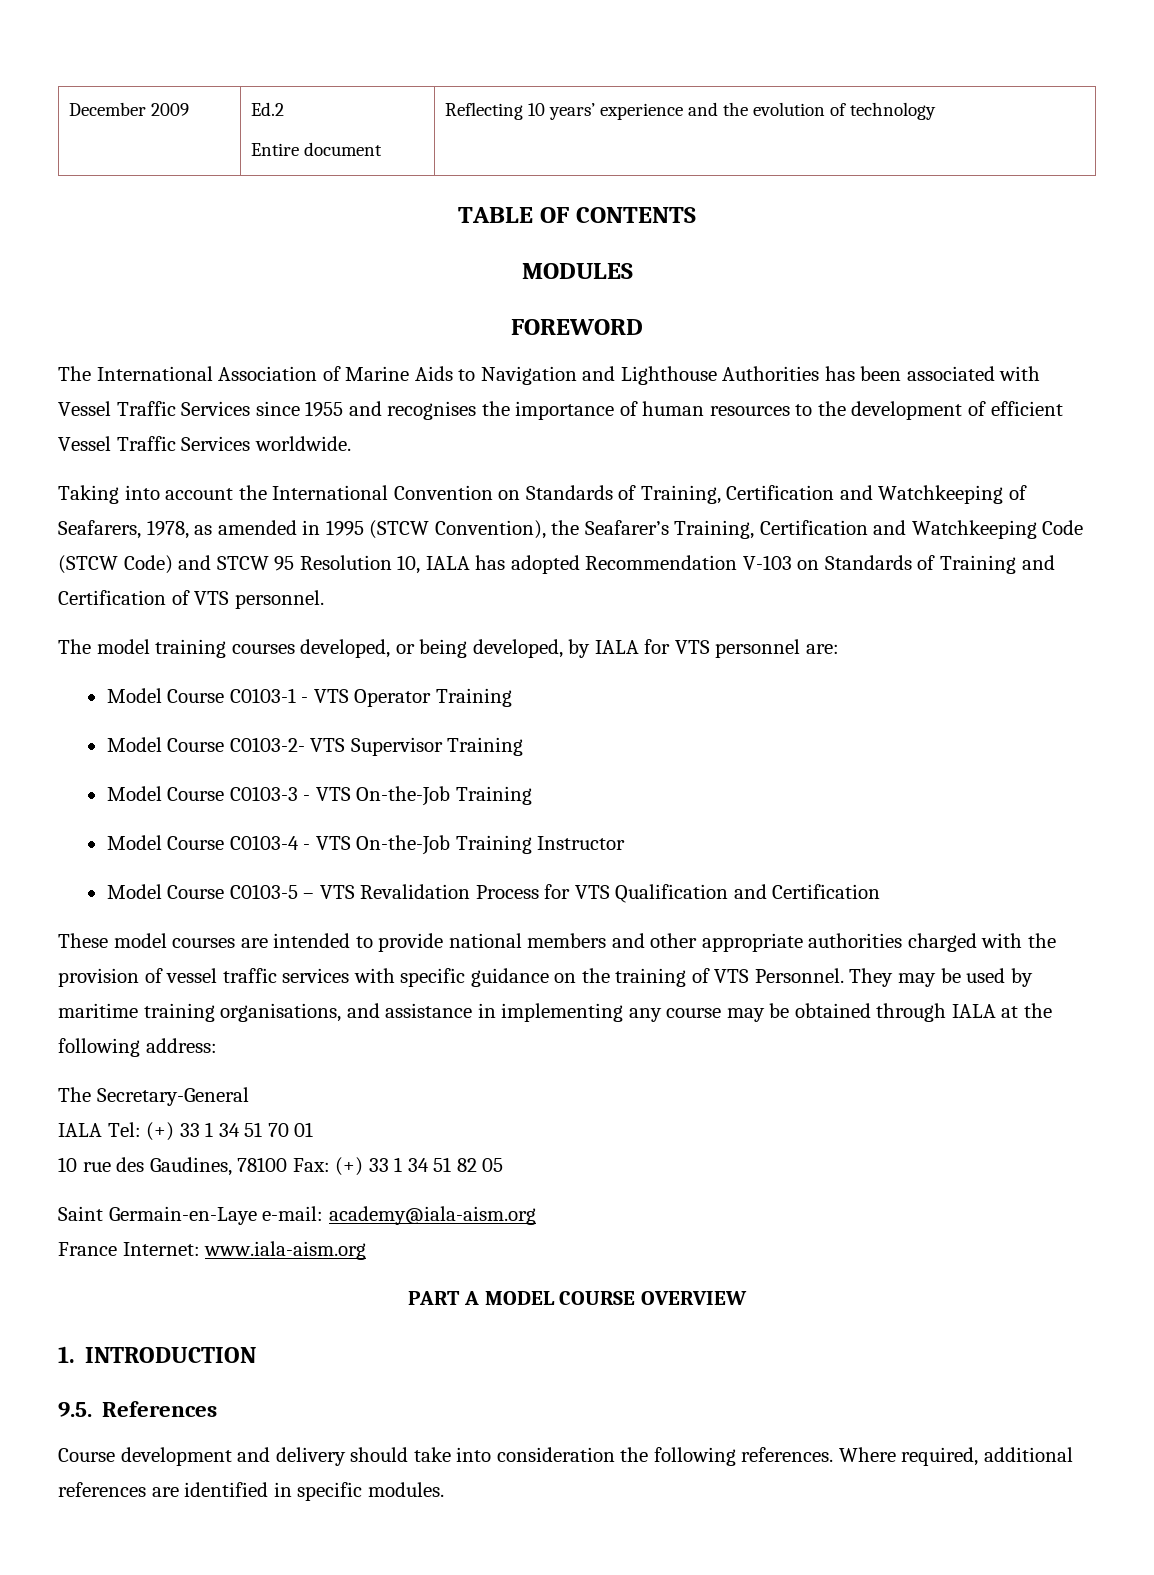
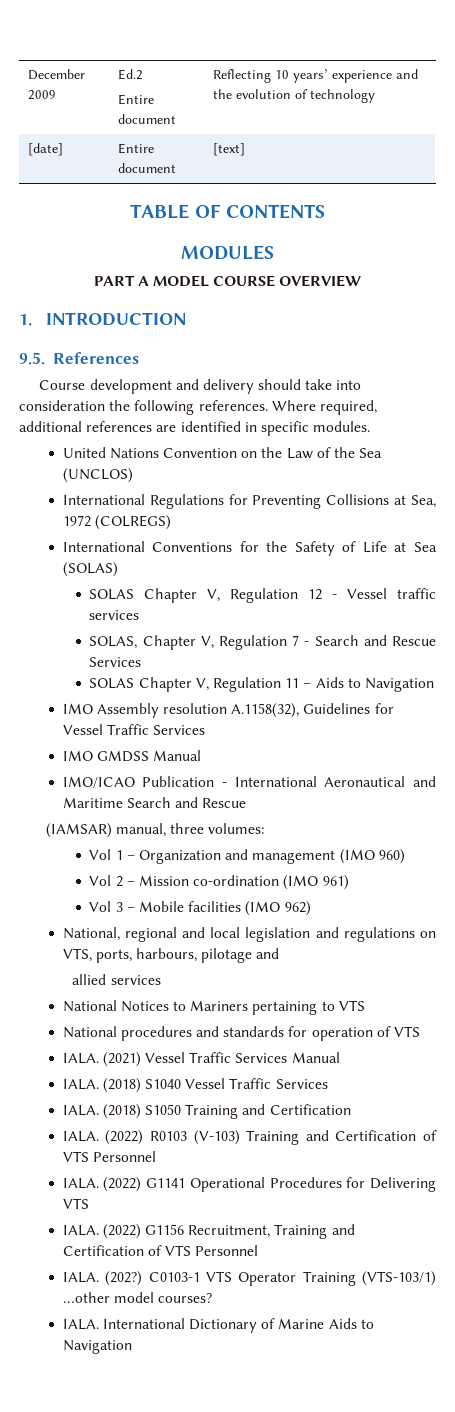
(937, 111) none -> [28,143,64,156] [118,143,155,154] [118,163,177,173] [213,143,246,156] // [date] | Entire document | [text]
[511,319,643,335] [58,366,1041,385] [58,401,1063,420] [58,436,351,451] [58,485,1027,504] [58,520,1084,539] [58,555,1055,574] [58,590,324,609] [58,639,839,658] [106,688,512,707] [106,737,524,756] [106,786,532,806] [106,835,626,855] [106,884,881,903] [58,933,1057,952] [58,968,1033,987] [58,1003,1053,1022] [58,1038,217,1057] [58,1087,249,1106] [58,1122,314,1141] [58,1157,504,1176] [58,1206,536,1225] [58,1241,367,1260] // FOREWORD // The International Association of Marine Aids to Navigation and Lighthouse Authorities has been associated with Vessel Traffic Services since 1955 and recognises the importance of human resources to the development of efficient Vessel Traffic Services worldwide. // Taking into account the International Convention on Standards of Training, Certification and Watchkeeping of Seafarers, 1978, as amended in 1995 (STCW Convention), the Seafarer’s Training, Certification and Watchkeeping Code (STCW Code) and STCW 95 Resolution 10, IALA has adopted Recommendation V-103 on Standards of Training and Certification of VTS personnel. // The model training courses developed, or being developed, by IALA for VTS personnel are: // Model Course C0103-1 - VTS Operator Training // Model Course C0103-2- VTS Supervisor Training // Model Course C0103-3 - VTS On-the-Job Training // Model Course C0103-4 - VTS On-the-Job Training Instructor // Model Course C0103-5 – VTS Revalidation Process for VTS Qualification and Certification // These model courses are intended to provide national members and other appropriate authorities charged with the provision of vessel traffic services with specific guidance on the training of VTS Personnel. They may be used by maritime training organisations, and assistance in implementing any course may be obtained through IALA at the following address: // The Secretary-General // IALA Tel: (+) 33 1 34 51 70 01 // 10 rue des Gaudines, 78100 Fax: (+) 33 1 34 51 82 05 // Saint Germain-en-Laye e-mail: academy@iala-aism.org // France Internet: www.iala-aism.org -> (274, 252) none
(444, 1489) none -> [62,447,383,459] [62,468,133,483] [62,494,437,509] [62,515,171,530] [62,541,437,556] [62,562,118,577] [89,588,436,603] [89,610,140,620] [89,635,436,650] [89,657,142,667] [89,677,434,692] [62,703,394,718] [62,724,206,735] [62,750,202,762] [62,776,437,788] [62,797,247,808] [45,823,265,838] [89,849,405,864] [89,875,349,890] [89,901,311,916] [62,927,436,942] [62,948,280,963] [72,974,161,985] [62,1000,365,1015] [62,1026,421,1041] [62,1052,340,1067] [62,1078,328,1093] [62,1104,351,1119] [62,1130,437,1145] [62,1151,156,1162] [62,1177,436,1192] [62,1198,89,1209] [62,1224,355,1239] [62,1245,259,1256] [62,1271,436,1286] [62,1292,213,1303] [62,1318,374,1333] [62,1340,132,1354] // United Nations Convention on the Law of the Sea (UNCLOS) // International Regulations for Preventing Collisions at Sea, 1972 (COLREGS) // International Conventions for the Safety of Life at Sea (SOLAS) // SOLAS Chapter V, Regulation 12 - Vessel traffic services // SOLAS, Chapter V, Regulation 7 - Search and Rescue Services // SOLAS Chapter V, Regulation 11 – Aids to Navigation // IMO Assembly resolution A.1158(32), Guidelines for Vessel Traffic Services // IMO GMDSS Manual // IMO/ICAO Publication - International Aeronautical and Maritime Search and Rescue // (IAMSAR) manual, three volumes: // Vol 1 – Organization and management (IMO 960) // Vol 2 – Mission co-ordination (IMO 961) // Vol 3 – Mobile facilities (IMO 962) // National, regional and local legislation and regulations on VTS, ports, harbours, pilotage and // allied services // National Notices to Mariners pertaining to VTS // National procedures and standards for operation of VTS // IALA. (2021) Vessel Traffic Services Manual // IALA. (2018) S1040 Vessel Traffic Services // IALA. (2018) S1050 Training and Certification // IALA. (2022) R0103 (V-103) Training and Certification of VTS Personnel // IALA. (2022) G1141 Operational Procedures for Delivering VTS // IALA. (2022) G1156 Recruitment, Training and Certification of VTS Personnel // IALA. (202?) C0103-1 VTS Operator Training (VTS-103/1) …other model courses? // IALA. International Dictionary of Marine Aids to Navigation

